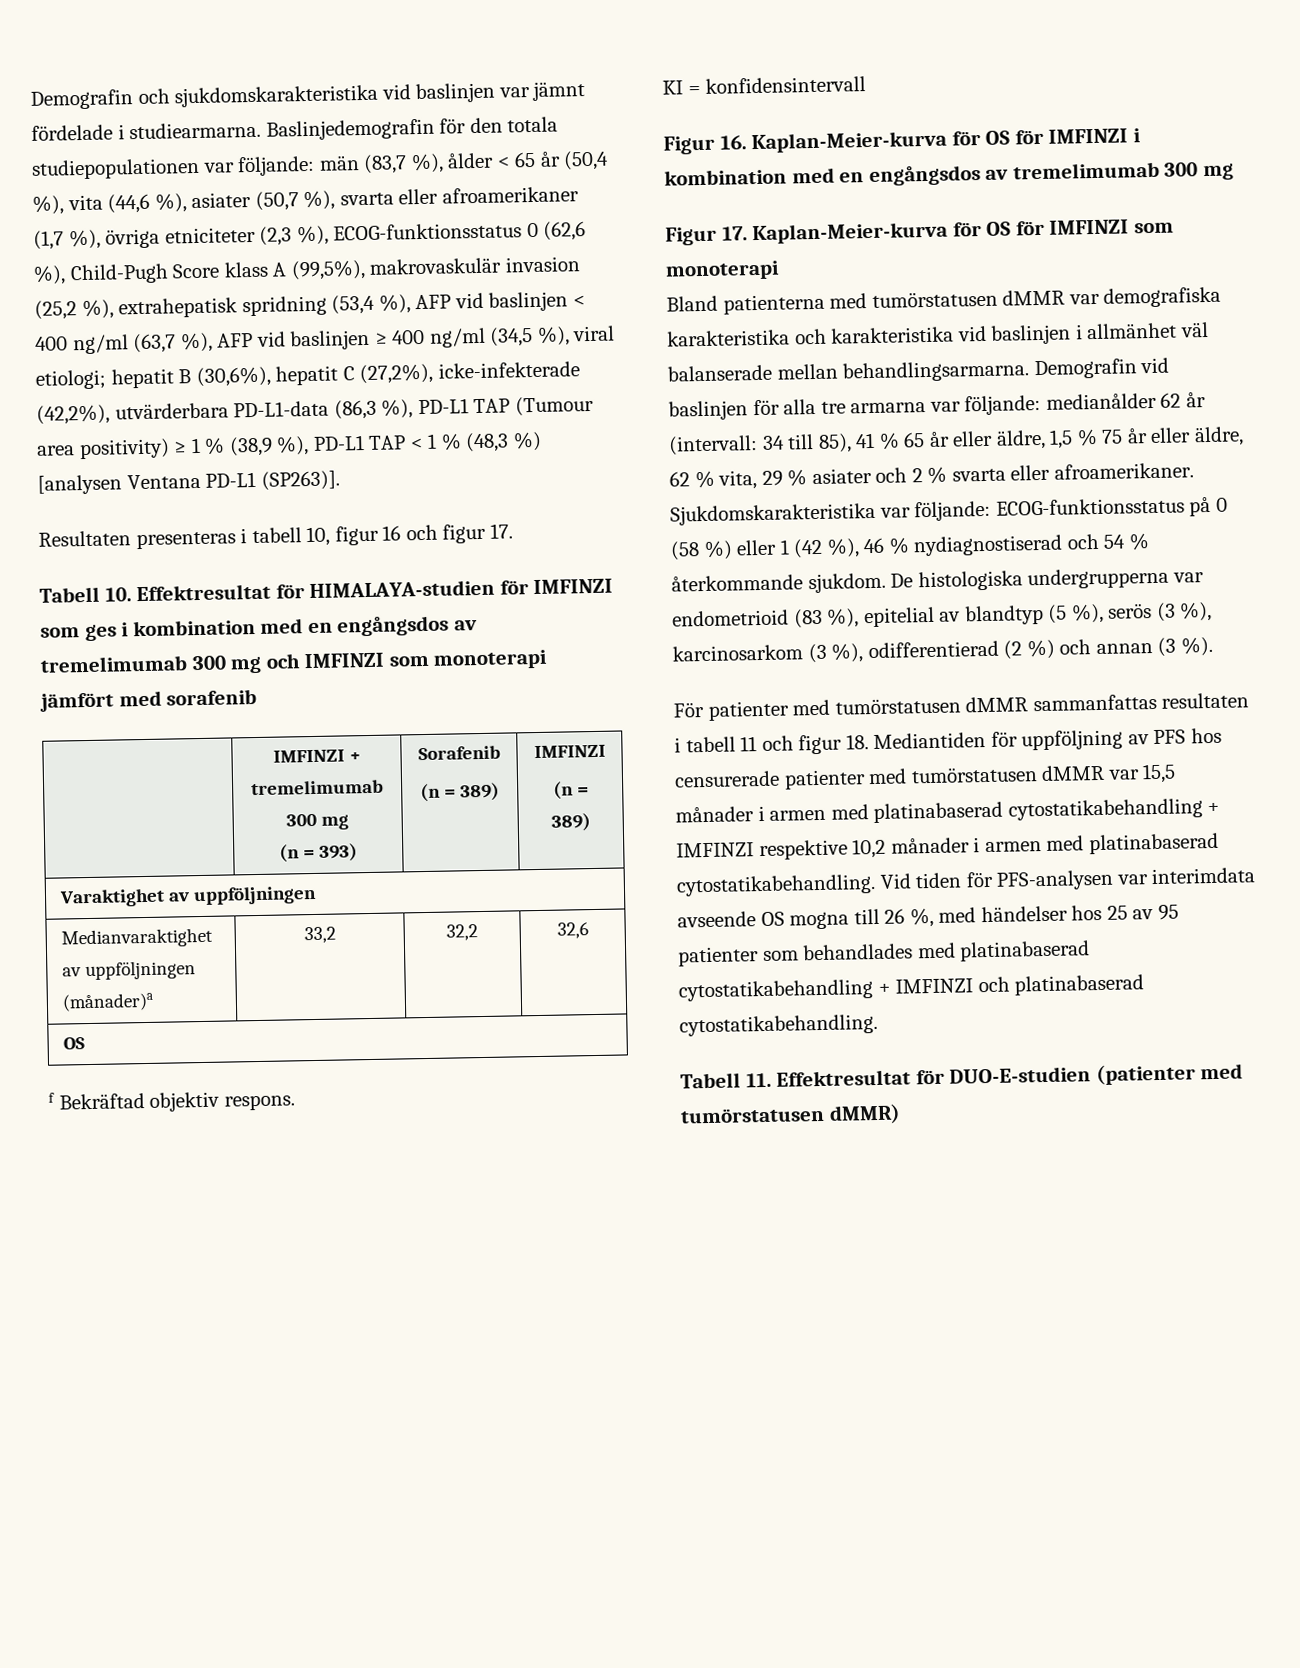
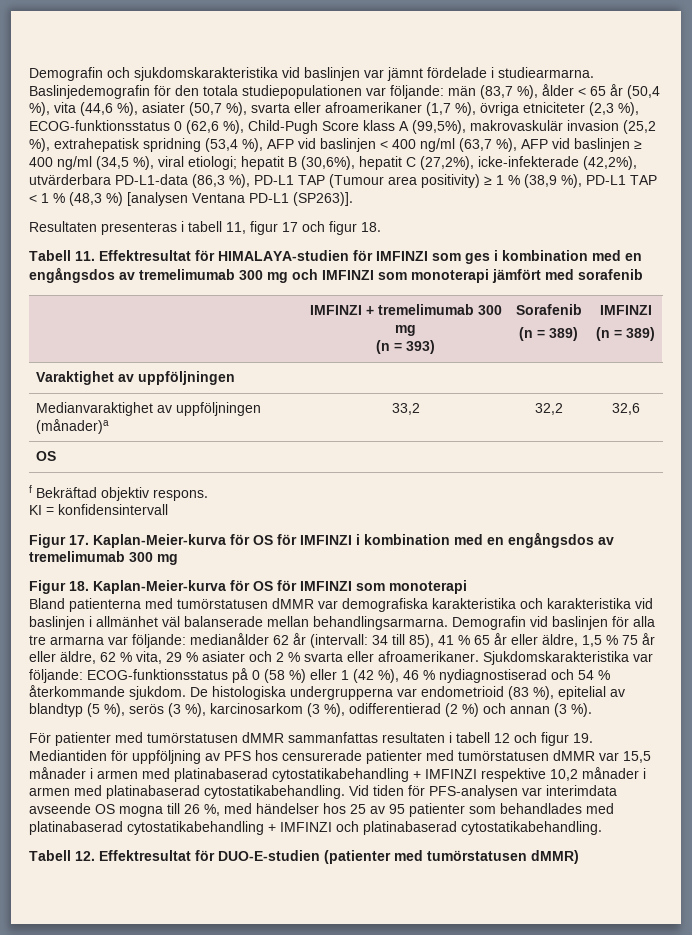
[306,523,513,547] [39,586,132,603] 10, figur 16 och figur 17. // Tabell 10. -> [226,221,381,235] [29,250,95,261] 11, figur 17 och figur 18. // Tabell 11.
[719,135,747,150] 16. -> [69,535,89,545] 17.
[721,226,748,241] 17. -> [69,581,89,591] 18.
[740,734,869,755] 11 och figur 18. -> [494,732,593,746] 12 och figur 19.
[745,1072,772,1088] 11. -> [75,851,95,861] 12.

